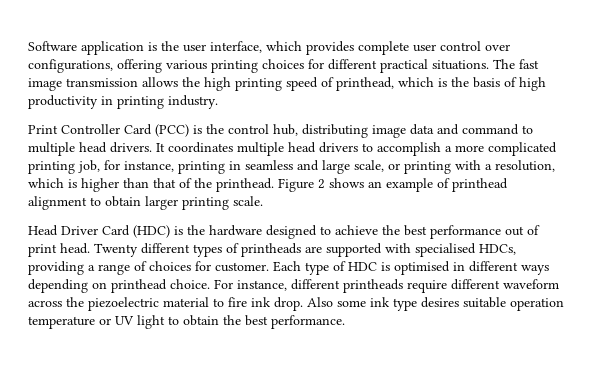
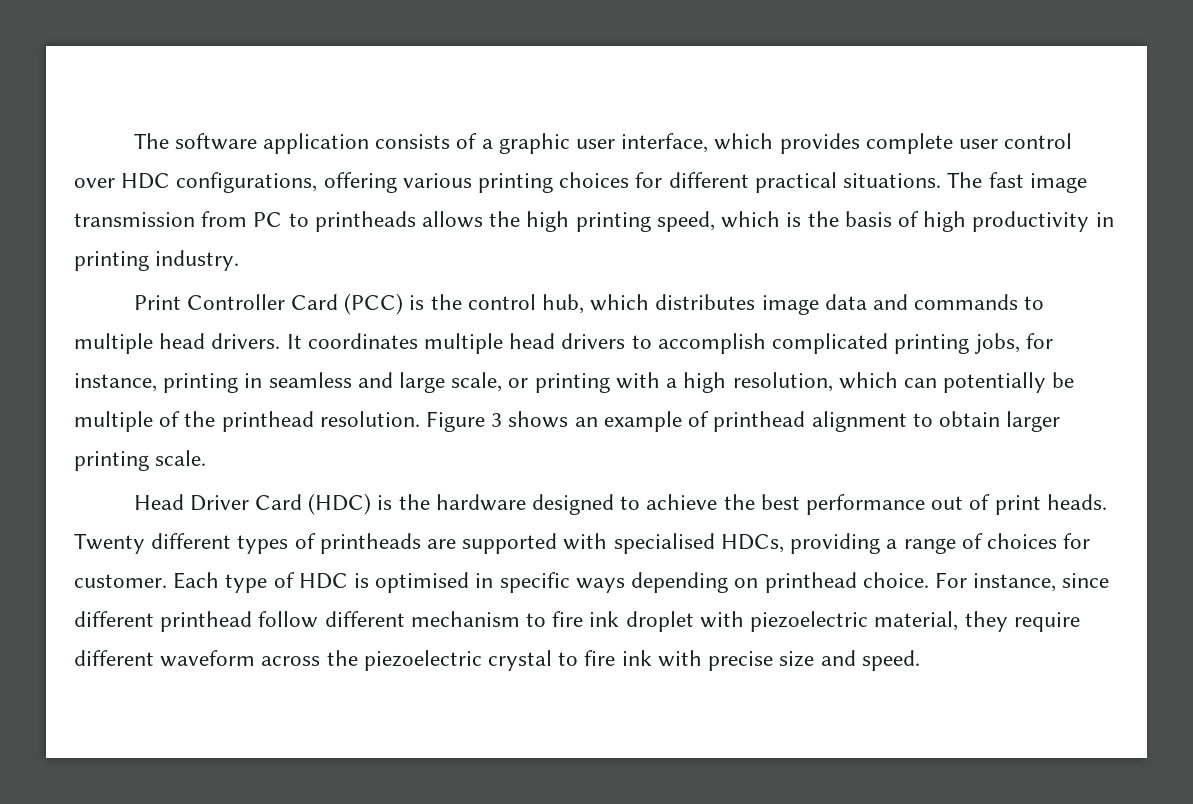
[28,41,179,55] Software application is the -> [133,133,570,154] The software application consists of a graphic
(510, 47) none -> [121,173,171,189] HDC
(138, 82) none -> [201,211,416,232] from PC to printheads
[286,77,394,91] speed of printhead, -> [656,211,715,232] speed,
[302,124,368,138] distributing -> [590,294,756,311] which distributes
[462,124,519,135] command -> [914,294,1019,310] commands
[445,145,484,152] a more -> (766, 343) none
[78,160,100,173] job, -> [974,333,1020,354] jobs,
(492, 167) none -> [683,372,727,393] high
[68,178,325,192] is higher than that of the printhead. Figure 2 -> [903,372,1075,393] [74,411,503,432] can potentially be multiple of the printhead resolution. Figure 3
[60,243,90,254] head. -> [1046,494,1107,510] heads.
[469,261,518,272] different -> [499,572,570,593] specific
[291,279,403,293] different printheads -> [1062,573,1110,588] [74,611,1008,632] since different printhead follow different mechanism to fire ink droplet with piezoelectric material, they
[163,297,564,311] [28,315,345,329] material to fire ink drop. Also some ink type desires suitable operation temperature or UV light to obtain the best performance. -> [488,650,920,671] crystal to fire ink with precise size and speed.

